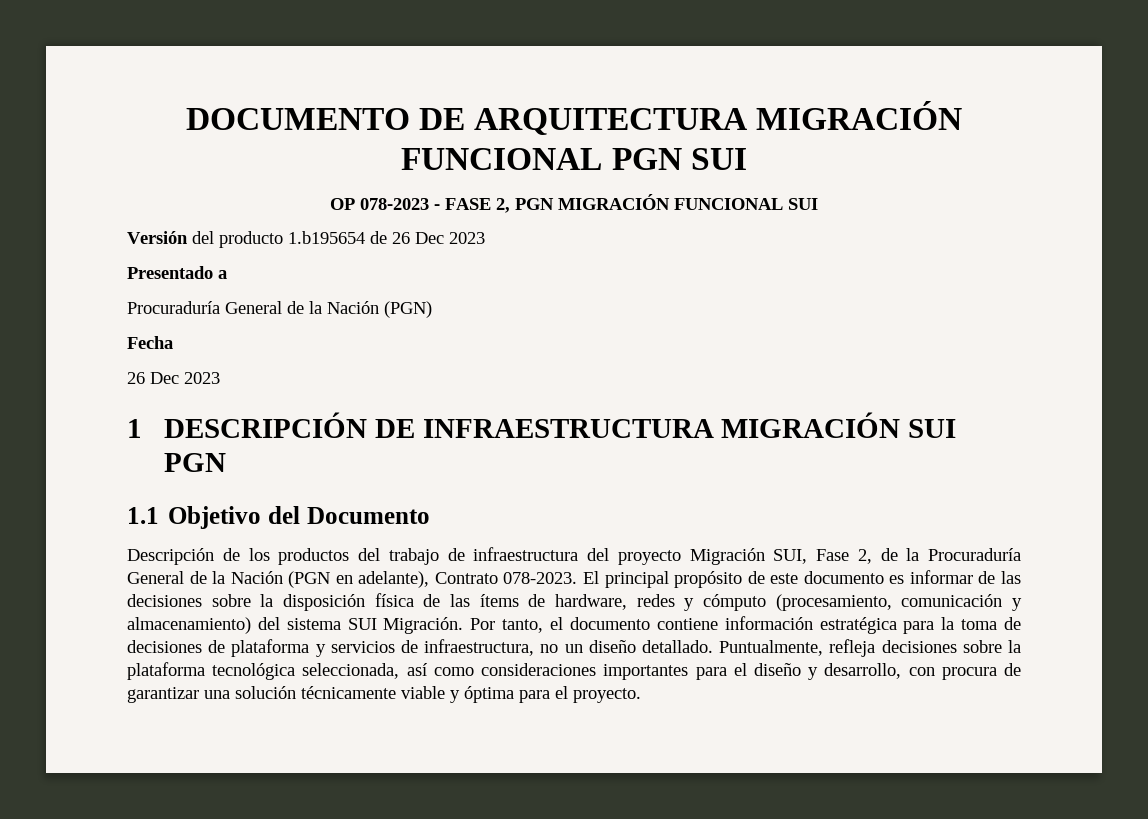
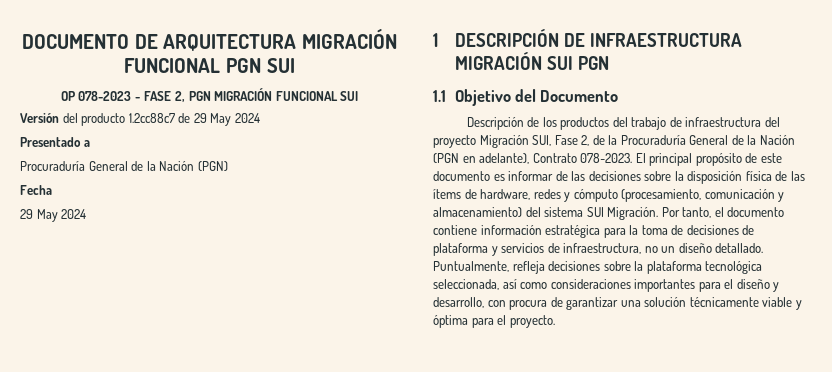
[288,231,485,244] 1.b195654 de 26 Dec 2023 -> [128,113,260,126] 1.2cc88c7 de 29 May 2024
[127,372,220,384] 26 Dec 2023 -> [20,209,87,222] 29 May 2024

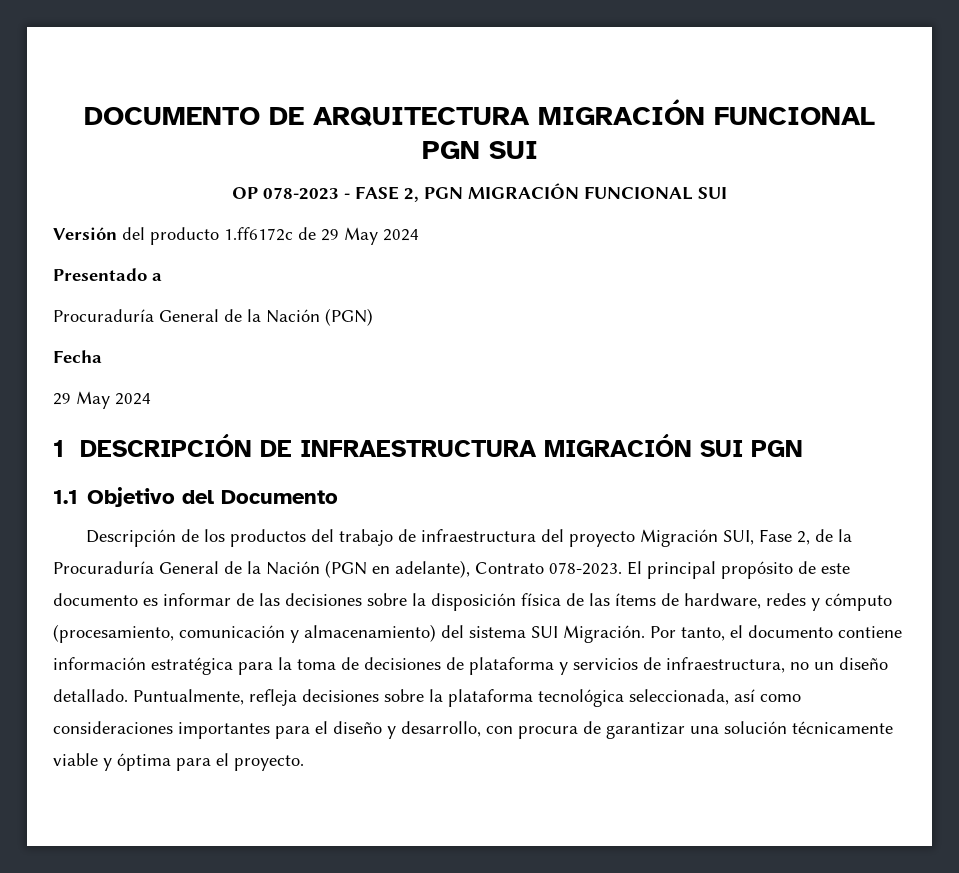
[128,113,175,123] 1.2cc88c7 -> [224,227,293,241] 1.ff6172c

